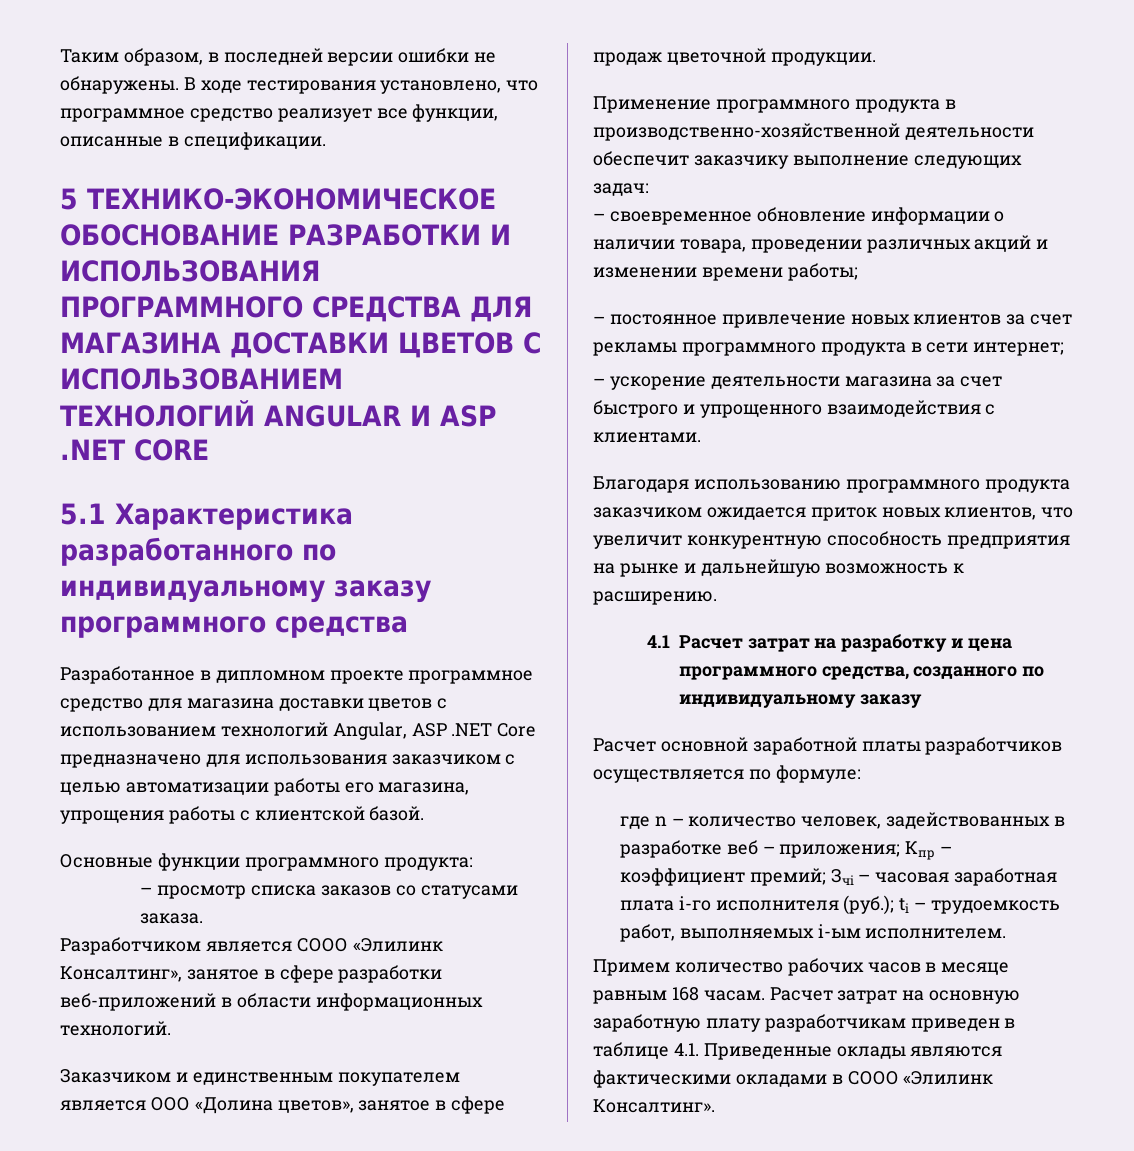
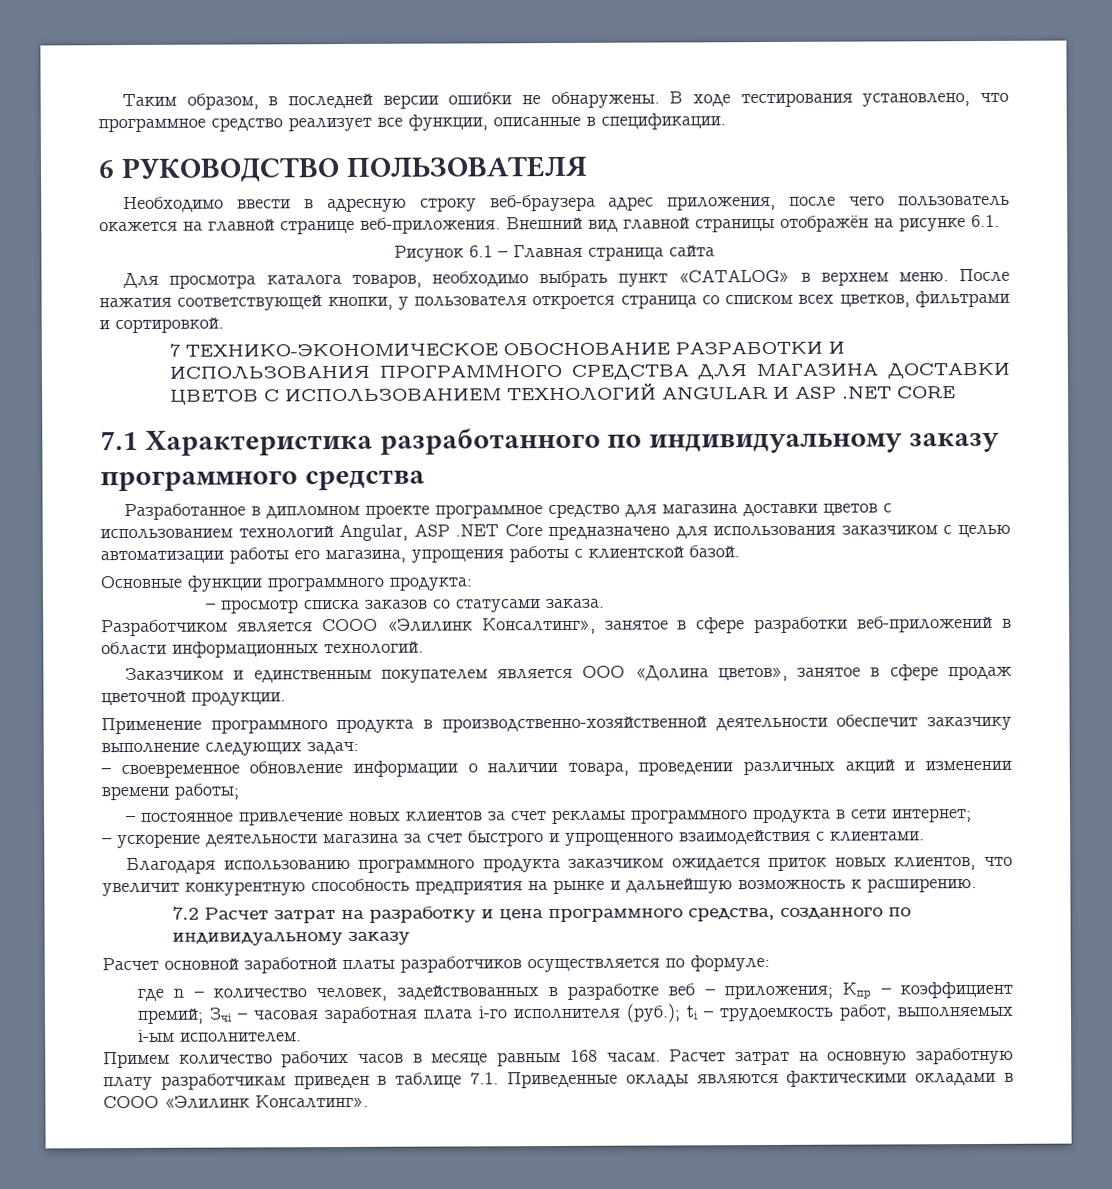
[60,188,78,210] 5 -> [98,155,588,184] [123,194,1011,213] [99,214,1000,235] [394,244,715,262] [123,268,1011,289] [99,290,1010,311] [99,317,224,334] [168,343,181,357] 6 РУКОВОДСТВО ПОЛЬЗОВАТЕЛЯ // Необходимо ввести в адресную строку веб-браузера адрес приложения, после чего пользователь окажется на главной странице веб-приложения. Внешний вид главной страницы отображён на рисунке 6.1. // Рисунок 6.1 – Главная страница сайта // Для просмотра каталога товаров, необходимо выбрать пункт «CATALOG» в верхнем меню. После нажатия соответствующей кнопки, у пользователя откроется страница со списком всех цветков, фильтрами и сортировкой. // 7
[60,503,106,525] 5.1 -> [100,430,138,451] 7.1
[646,635,670,648] 4.1 -> [171,906,199,920] 7.2
[673,1043,699,1056] 4.1. -> [470,1072,500,1085] 7.1.

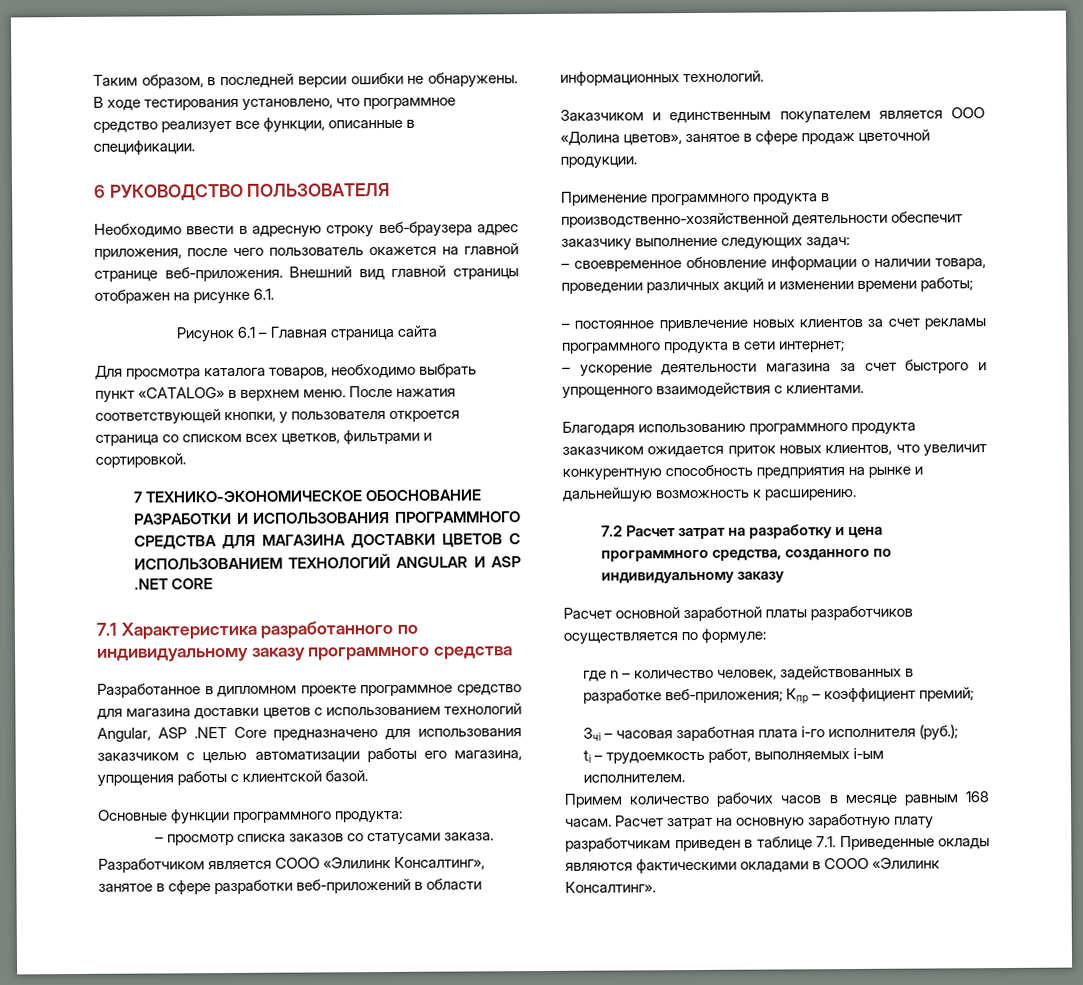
[780,215,869,232] отображён -> [94,289,170,304] отображен
[668,983,834,1000] веб – приложения; -> [664,688,783,704] веб-приложения;
(204, 1016) none -> (975, 694) //
(681, 1013) none -> (959, 732) //

